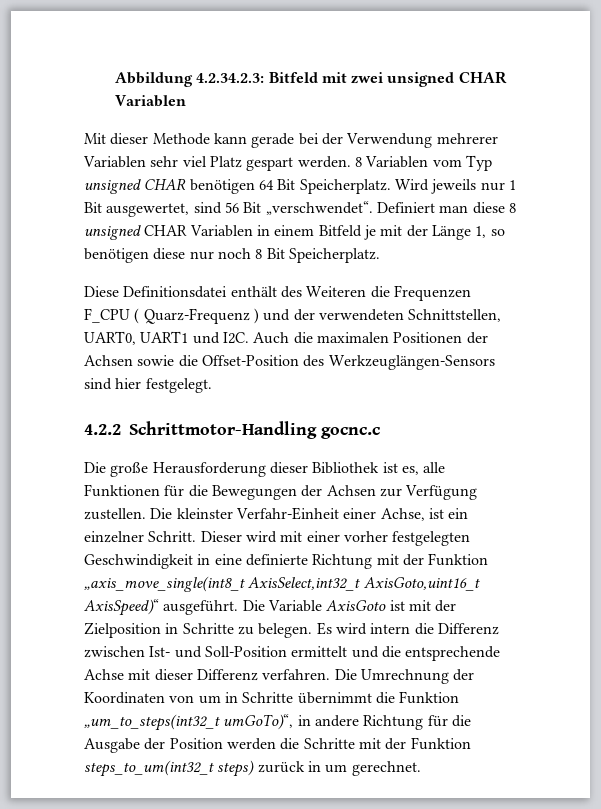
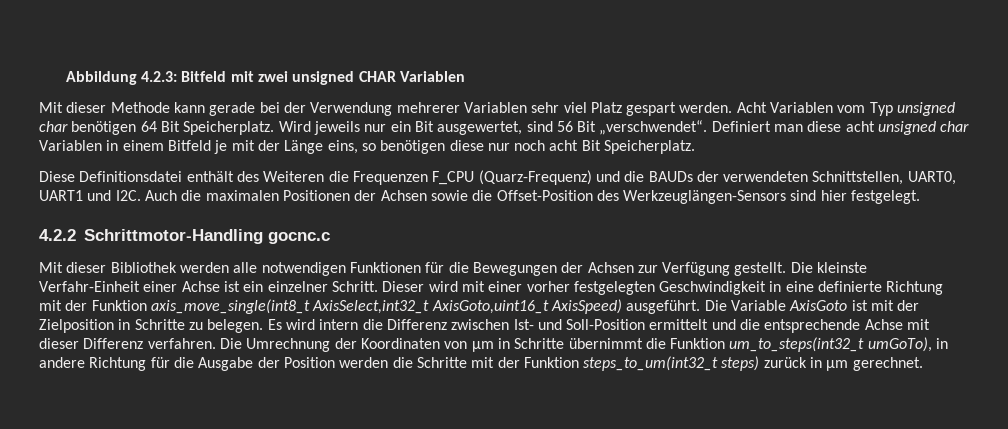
[196,73,265,83] 4.2.34.2.3: -> [140,71,177,82] 4.2.3:
[354,157,362,167] 8 -> [736,102,767,113] Acht
[144,178,187,190] CHAR -> [39,121,68,132] char
[508,180,516,190] 1 -> [390,121,411,132] ein
[508,203,516,213] [84,225,188,240] 8 unsigned CHAR -> [845,121,970,135] acht unsigned char
[475,226,487,238] 1, -> [327,140,358,154] eins,
[255,249,263,259] 8 -> [549,140,579,151] acht
[134,308,291,324] ( Quarz-Frequenz ) und -> [478,170,693,185] (Quarz-Frequenz) und die BAUDs
[84,462,446,477] Die große Herausforderung dieser Bibliothek ist es, alle -> [39,262,346,276] Mit dieser Bibliothek werden alle notwendigen
[84,508,233,520] zustellen. Die kleinster -> [734,262,868,276] gestellt. Die kleinste
[380,508,425,521] Achse, -> [181,281,220,292] Achse
[84,576,245,592] „axis_move_single(int8_t -> [150,299,310,314] axis_move_single(int8_t
[84,599,159,616] AxisSpeed)“ -> [550,299,622,314] AxisSpeed)
[198,695,221,704] um -> [471,341,494,352] µm
[84,714,294,731] „um_to_steps(int32_t umGoTo)“, -> [729,337,932,352] um_to_steps(int32_t umGoTo),
[325,764,348,773] um -> [826,360,849,371] µm

